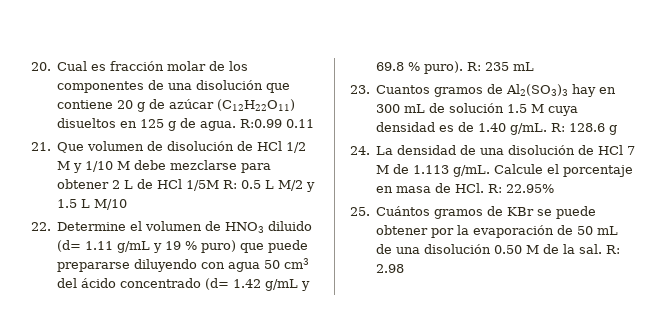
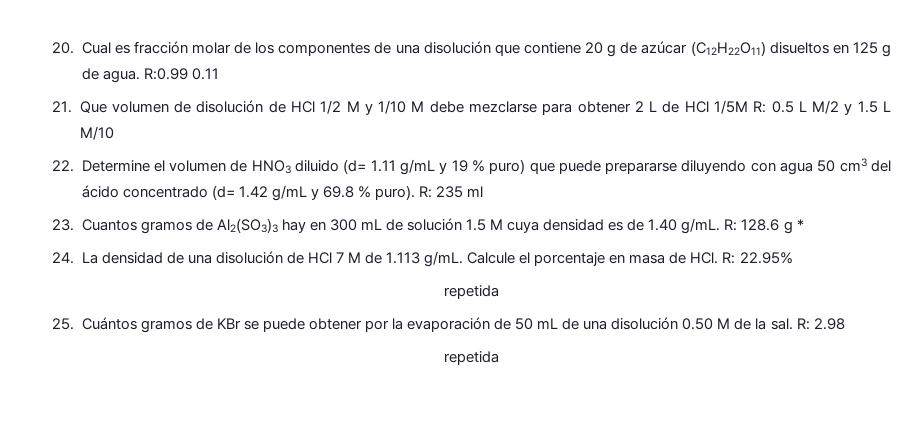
[513,62,535,71] mL -> [467,186,484,197] ml
(618, 130) none -> [796,219,804,230] *
(555, 188) none -> [444,285,499,299] // repetida
(405, 268) none -> [444,351,499,365] // repetida

